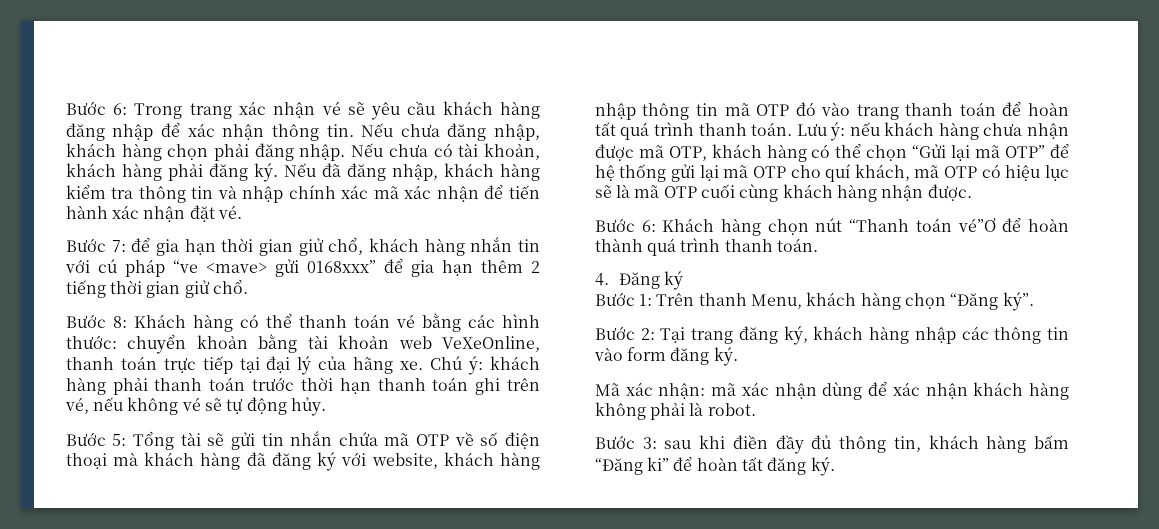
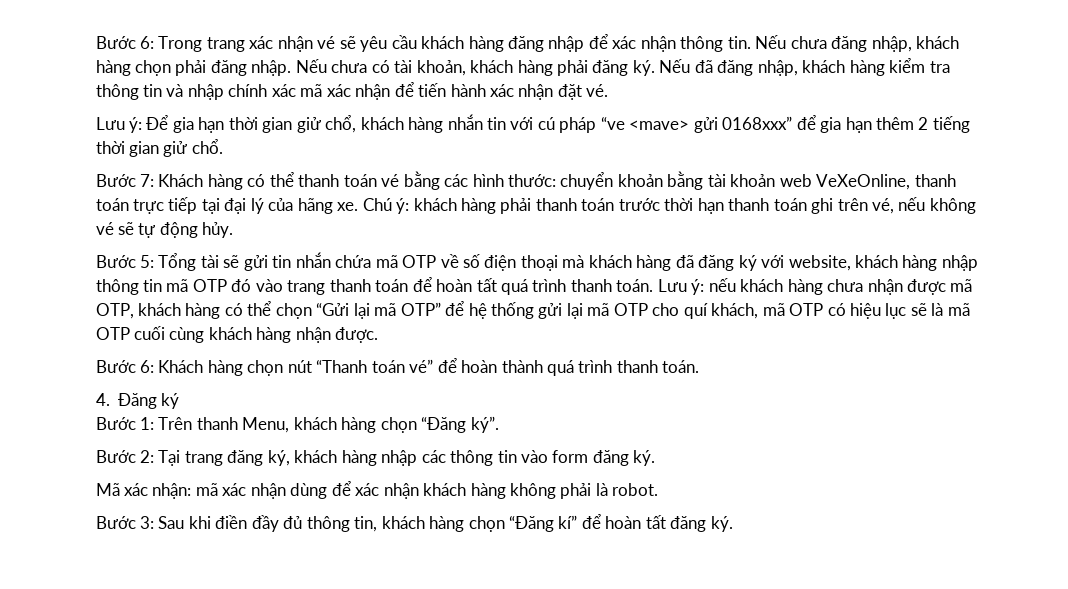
[65,237,151,252] Bước 7: để -> [95,115,169,133] Lưu ý: Để
[112,316,127,328] 8: -> [139,174,154,187] 7:
[957,217,996,232] vé”Ơ -> [409,359,434,373] vé”
[664,440,692,449] sau -> [158,516,185,529] Sau
[1034,435,1069,449] [594,457,670,475] bấm “Đăng ki” -> [468,515,578,532] chọn “Đăng kí”

